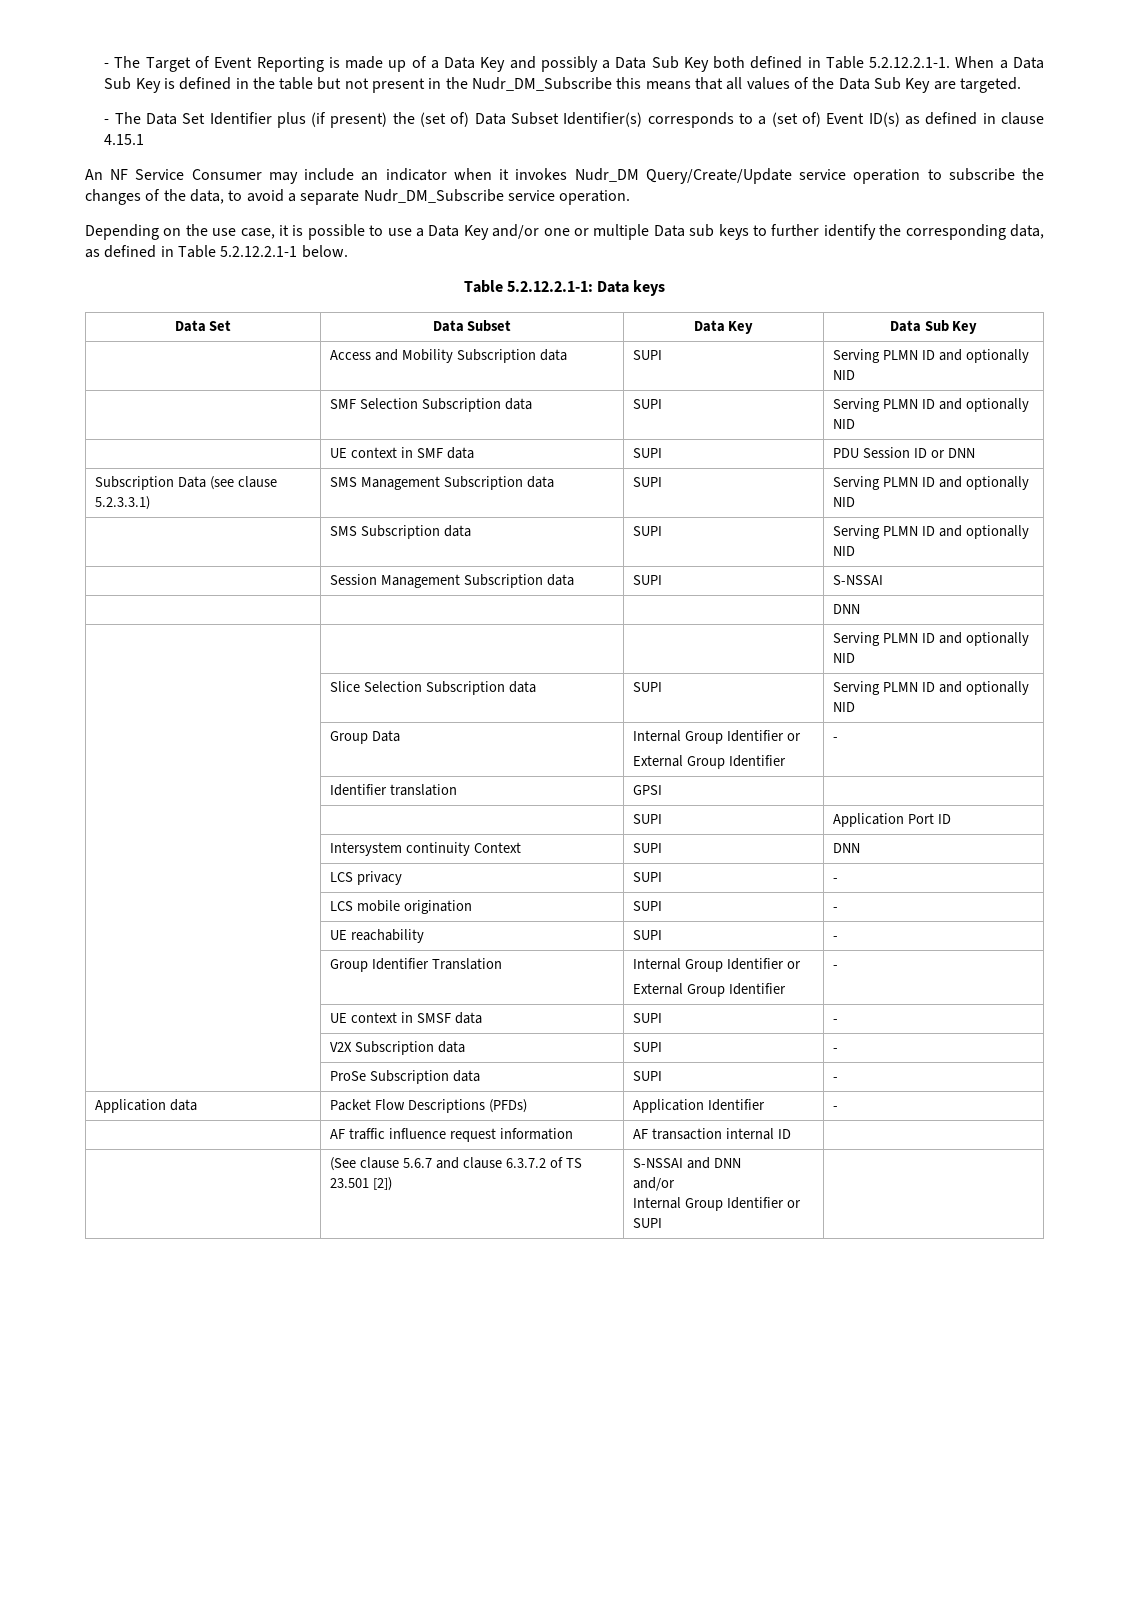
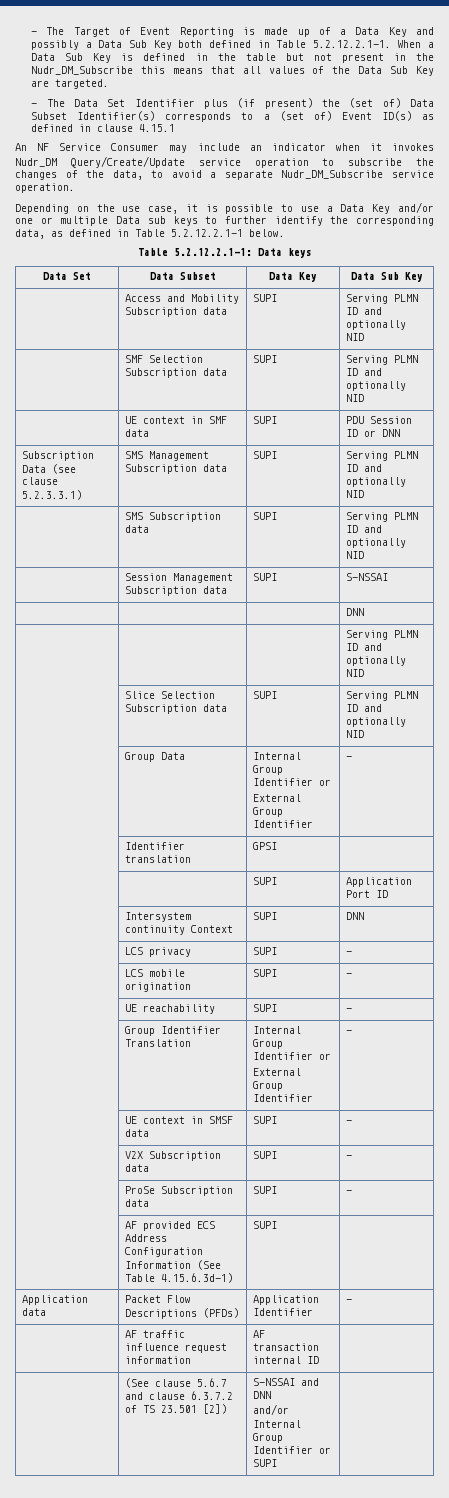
(839, 1079) none -> [124,1221,215,1231] [124,1234,167,1242] [124,1247,203,1257] [124,1260,221,1270] [124,1273,233,1283] [252,1221,277,1229] // | AF provided ECS Address Configuration Information (See Table 4.15.6.3d-1) | SUPI |

